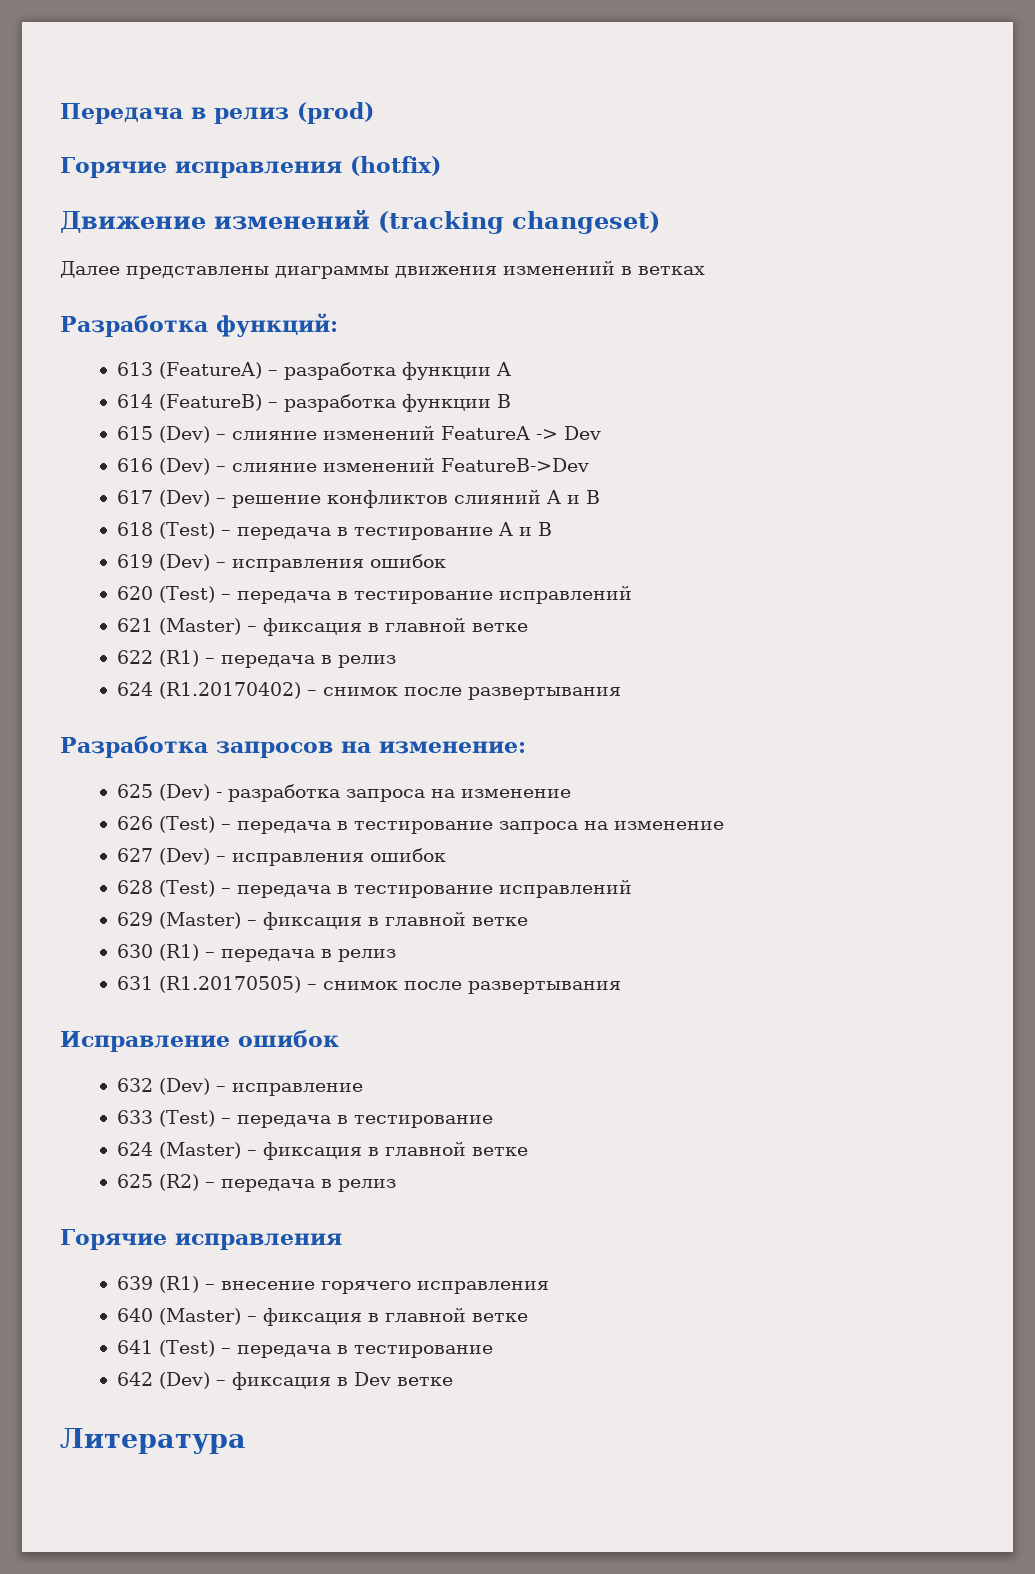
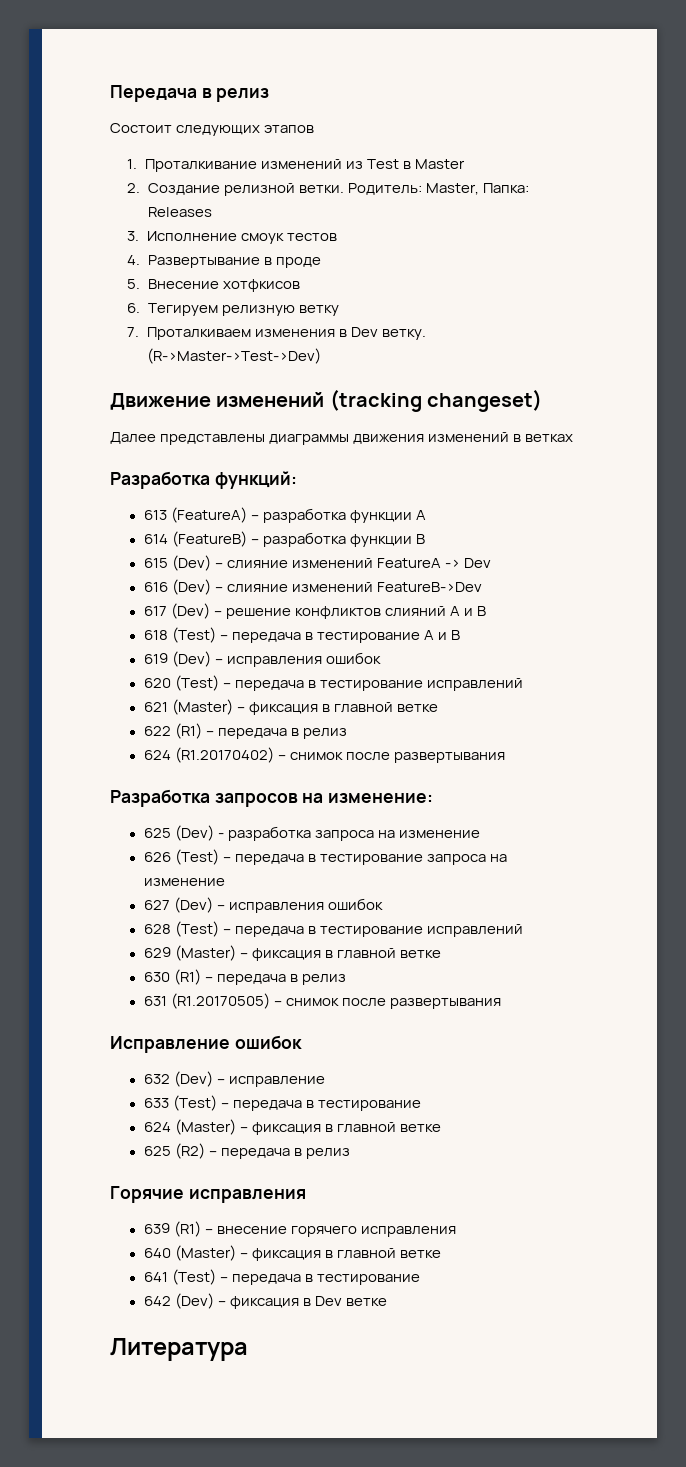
[297,102,374,124] [60,156,441,178] (prod) // Горячие исправления (hotfix) -> [110,123,315,136] [127,159,465,172] [127,183,529,196] [147,207,212,217] [127,231,337,244] [127,255,321,268] [127,279,300,292] [127,303,339,316] [127,327,426,340] [146,348,321,364] // Состоит следующих этапов // 1. Проталкивание изменений из Test в Master // 2. Создание релизной ветки. Родитель: Master, Папка: Releases // 3. Исполнение смоук тестов // 4. Развертывание в проде // 5. Внесение хотфкисов // 6. Тегируем релизную ветку // 7. Проталкиваем изменения в Dev ветку. (R->Master->Test->Dev)

